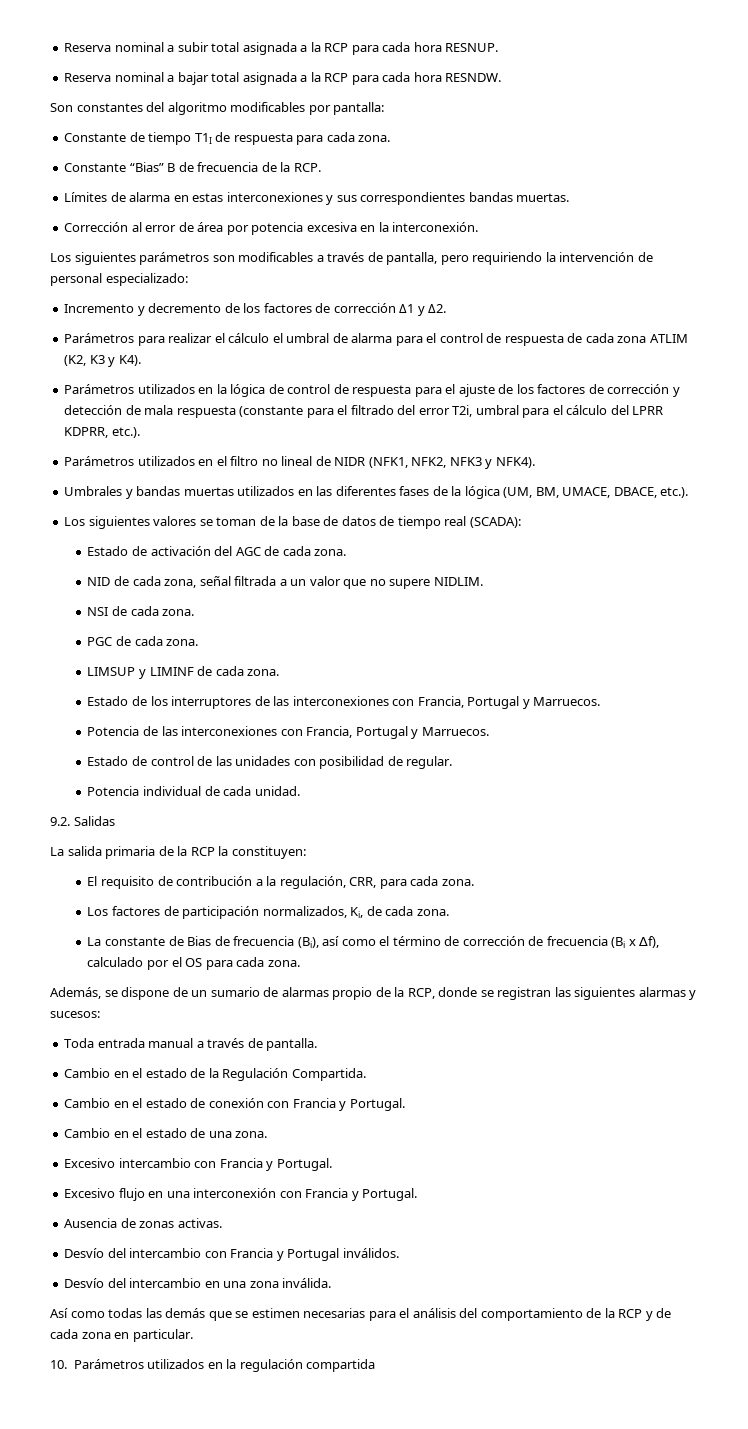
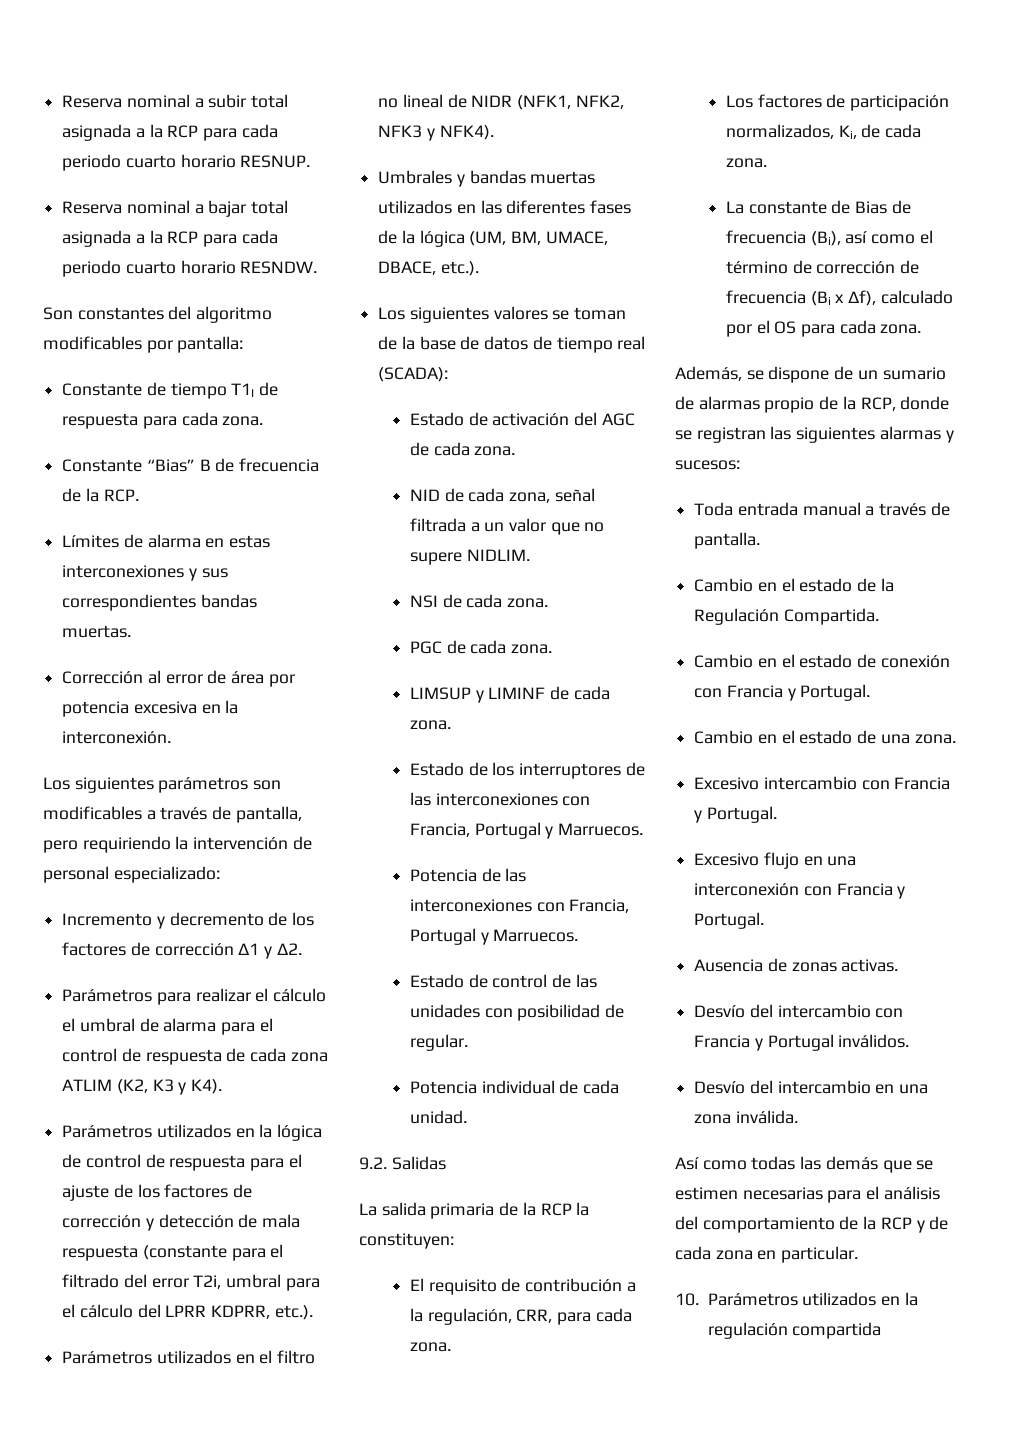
[413,42,442,52] hora -> [62,154,236,171] periodo cuarto horario
[413,72,442,82] hora -> [62,260,236,277] periodo cuarto horario

